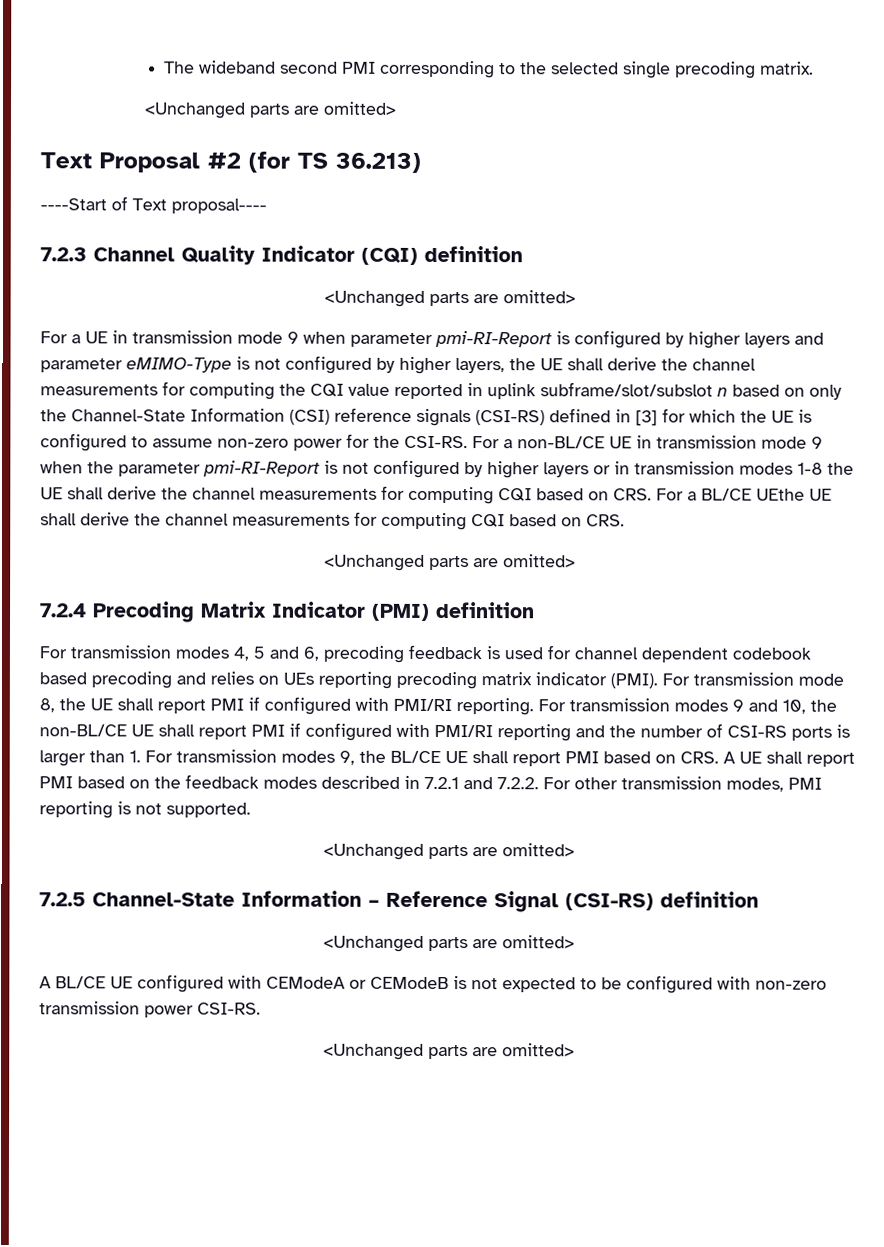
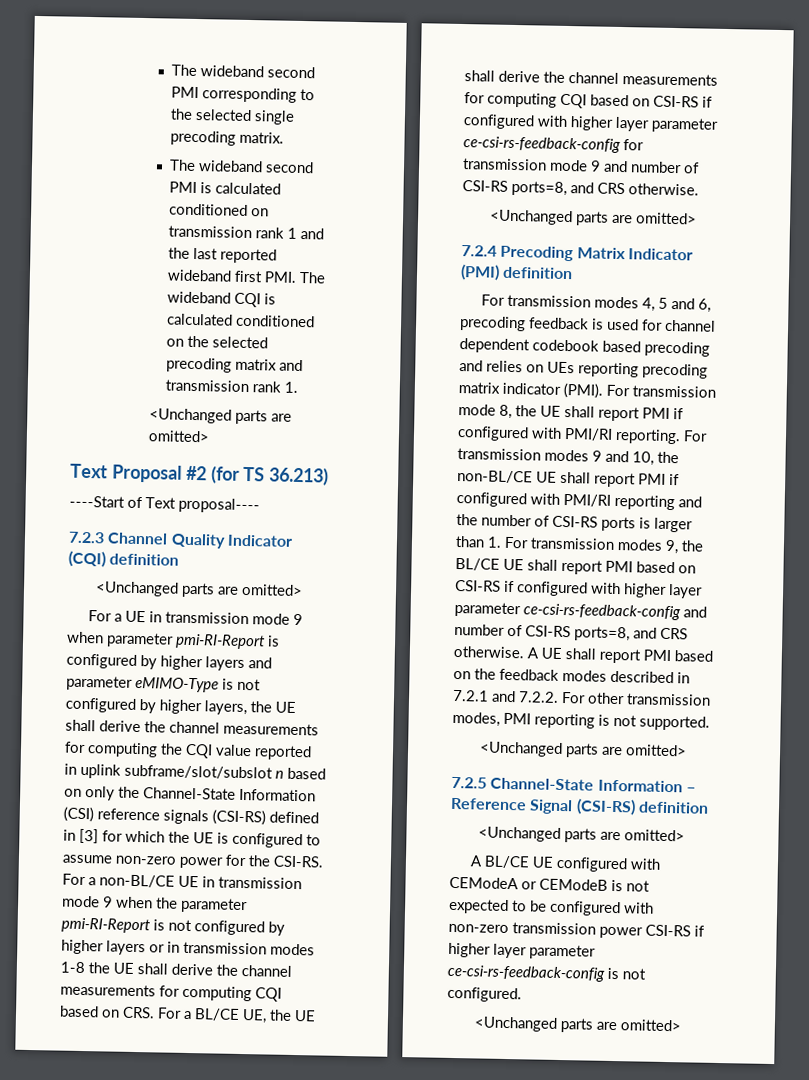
(815, 68) none -> [169,159,315,174] [169,181,282,195] [169,203,270,217] [168,225,325,240] [168,247,278,264] [167,269,327,284] [167,291,277,308] [167,313,316,328] [166,335,269,349] [166,357,304,373] [165,379,299,393] // The wideband second PMI is calculated conditioned on transmission rank 1 and the last reported wideband first PMI. The wideband CQI is calculated conditioned on the selected precoding matrix and transmission rank 1.
[756,488,805,501] UEthe -> [242,1009,292,1024] UE, the
[586,514,625,527] CRS. -> [653,95,713,108] [463,114,718,133] [463,136,644,153] [463,158,700,174] [462,180,699,196] CSI-RS if configured with higher layer parameter ce-csi-rs-feedback-config for transmission mode 9 and number of CSI-RS ports=8, and CRS otherwise.
[680,751,719,764] CRS. -> [455,579,703,599] [454,601,707,621] [454,623,688,642] [453,645,524,659] CSI-RS if configured with higher layer parameter ce-csi-rs-feedback-config and number of CSI-RS ports=8, and CRS otherwise.
[197,1002,261,1015] CSI-RS. -> [645,924,705,937] [448,942,596,960] [447,964,646,982] [447,986,522,1003] CSI-RS if higher layer parameter ce-csi-rs-feedback-config is not configured.

